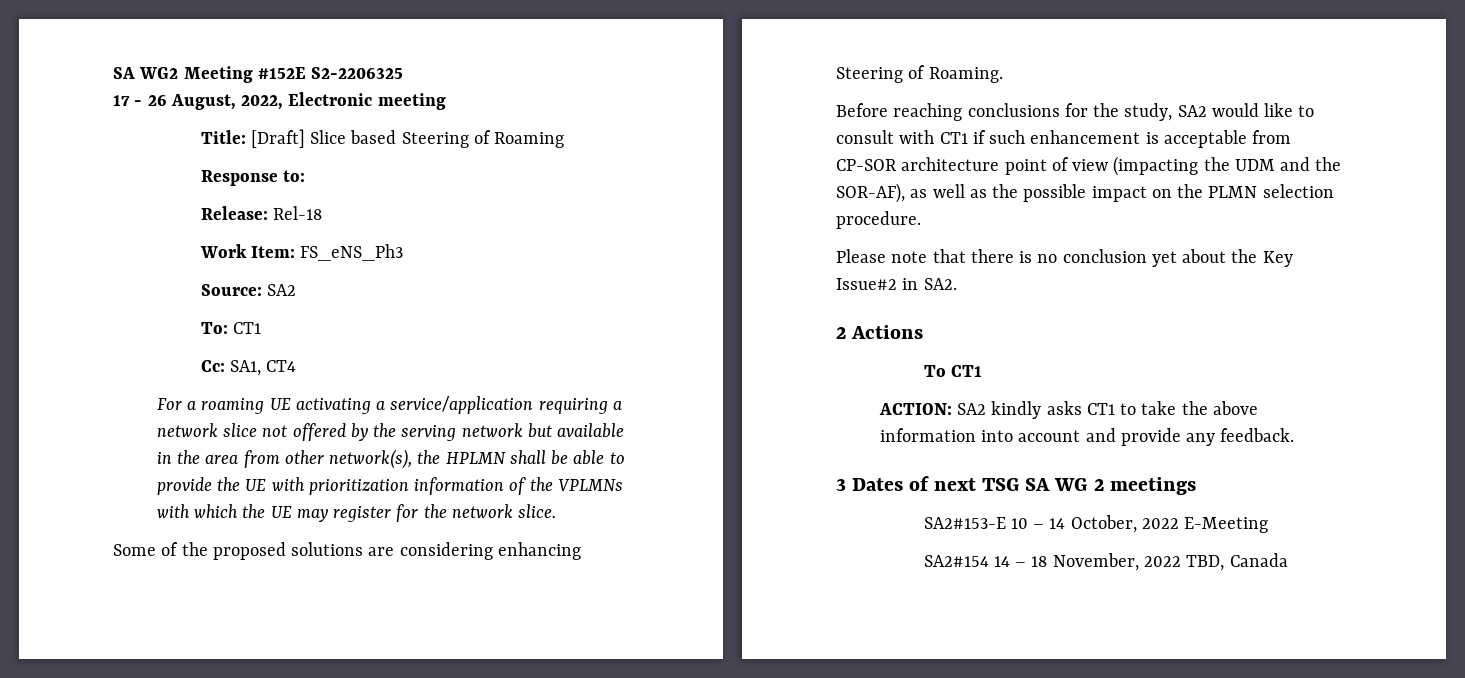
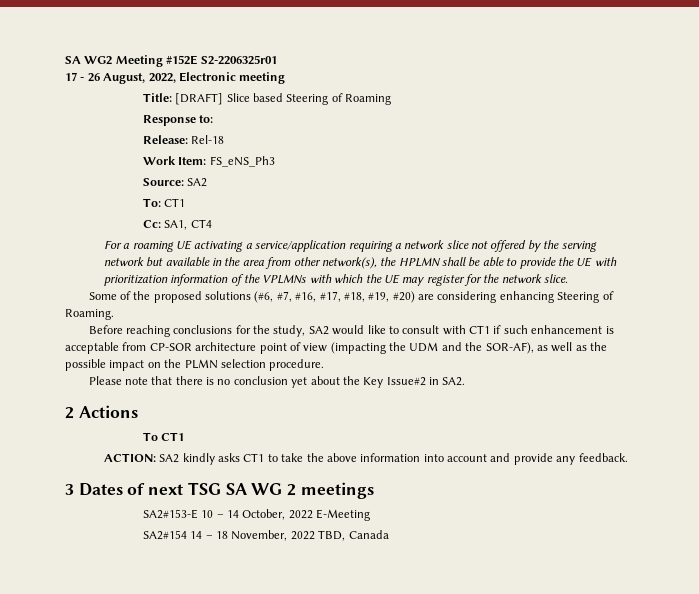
[311,67,404,79] S2-2206325 -> [200,55,277,65] S2-2206325r01
[250,129,305,148] [Draft] -> [175,93,224,105] [DRAFT]
(364, 549) none -> [254,291,415,303] (#6, #7, #16, #17, #18, #19, #20)

